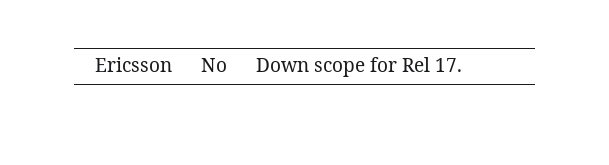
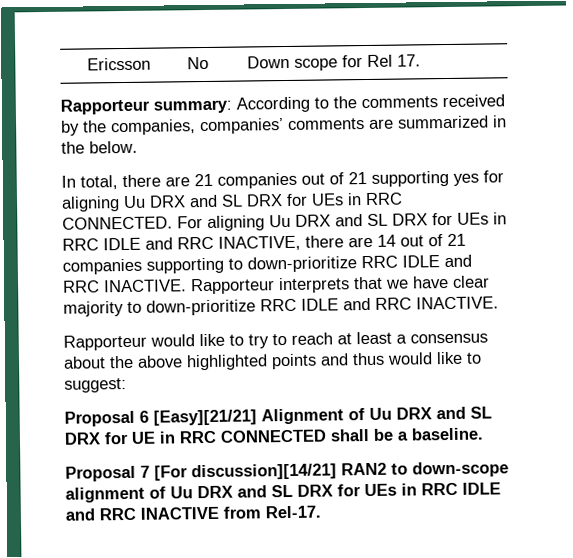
(463, 65) none -> [60,94,505,115] [61,115,507,136] [61,140,138,154] [61,170,504,190] [61,192,403,212] [62,212,507,231] [62,233,466,251] [62,254,472,275] [63,275,490,295] [63,296,499,317] [63,331,488,351] [63,351,482,371] [64,377,127,393] [64,406,492,427] [64,427,484,445] [65,461,509,482] [65,482,501,503] [65,505,321,521] // Rapporteur summary: According to the comments received by the companies, companies’ comments are summarized in the below. // In total, there are 21 companies out of 21 supporting yes for aligning Uu DRX and SL DRX for UEs in RRC CONNECTED. For aligning Uu DRX and SL DRX for UEs in RRC IDLE and RRC INACTIVE, there are 14 out of 21 companies supporting to down-prioritize RRC IDLE and RRC INACTIVE. Rapporteur interprets that we have clear majority to down-prioritize RRC IDLE and RRC INACTIVE. // Rapporteur would like to try to reach at least a consensus about the above highlighted points and thus would like to suggest: // Proposal 6 [Easy][21/21] Alignment of Uu DRX and SL DRX for UE in RRC CONNECTED shall be a baseline. // Proposal 7 [For discussion][14/21] RAN2 to down-scope alignment of Uu DRX and SL DRX for UEs in RRC IDLE and RRC INACTIVE from Rel-17.

